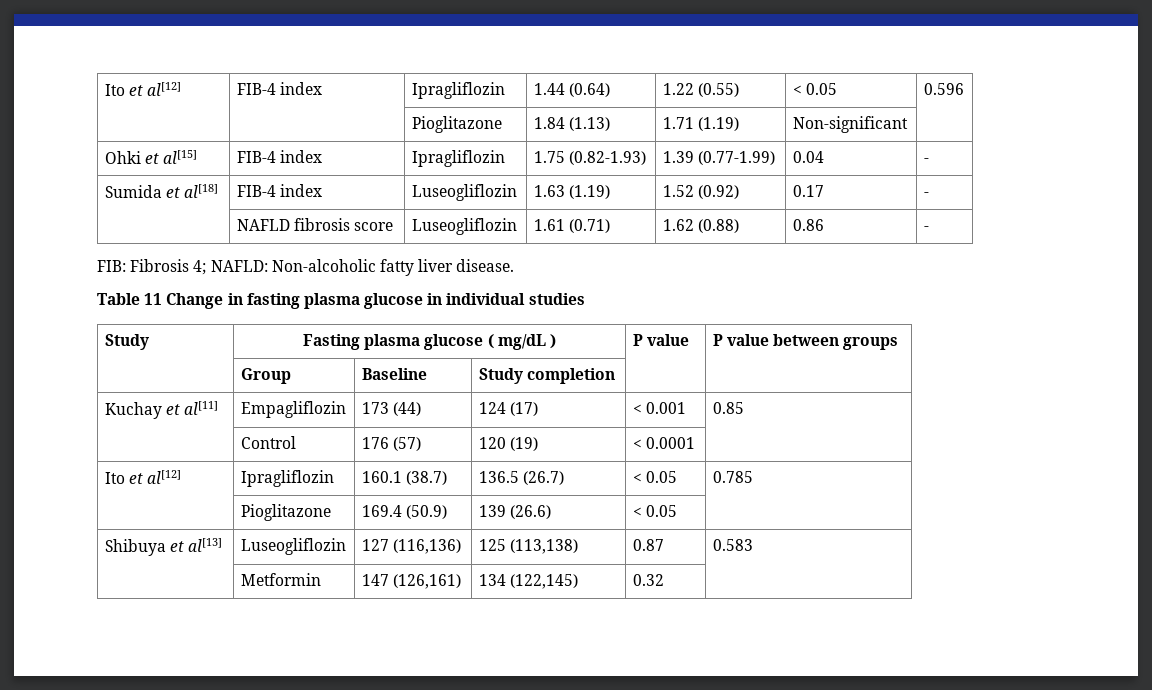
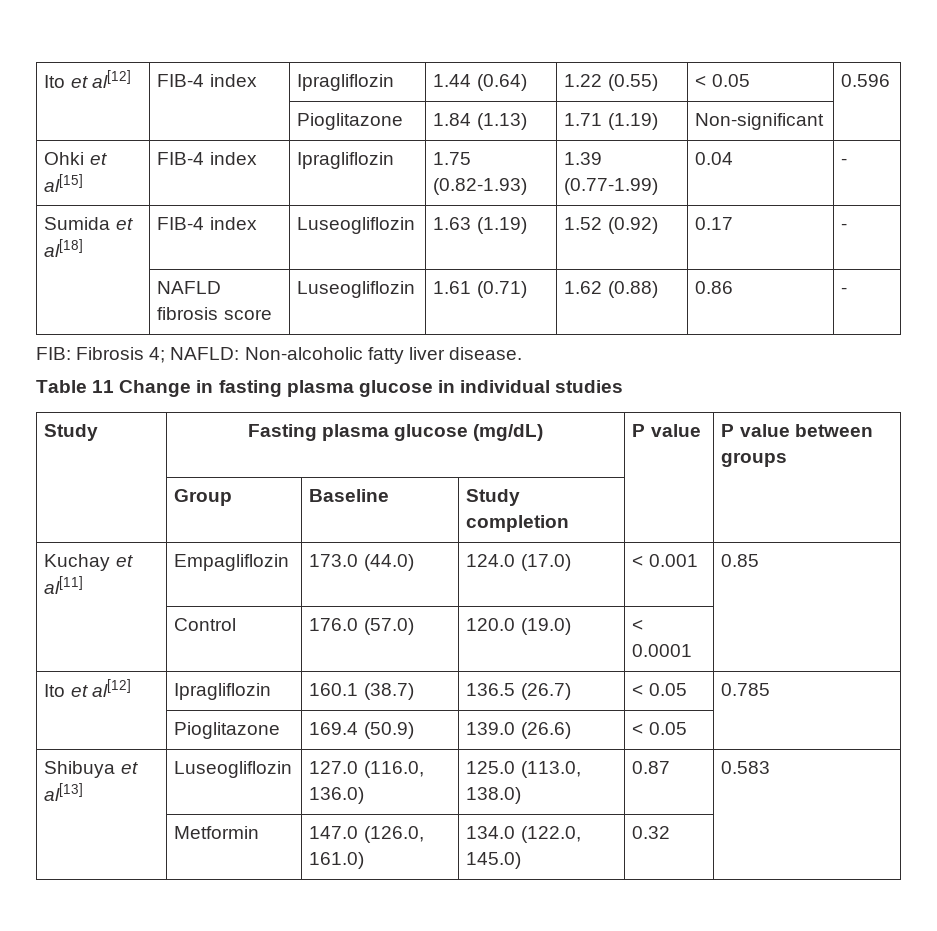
[487,334,556,350] ( mg/dL ) -> [473,424,544,441] (mg/dL)
[361,402,421,416] [478,402,538,416] 173 (44) | 124 (17) -> [309,554,414,571] [466,554,571,571] 173.0 (44.0) | 124.0 (17.0)
[361,437,421,451] [478,437,538,451] 176 (57) | 120 (19) -> [309,618,414,635] [466,618,571,635] 176.0 (57.0) | 120.0 (19.0)
[478,505,506,517] 139 -> [466,722,516,735] 139.0
[361,539,461,554] [478,539,578,554] [632,539,664,551] [712,539,753,551] [240,573,321,586] [361,574,461,589] [478,574,578,589] 127 (116,136) | 125 (113,138) | 0.87 | 0.583 // | Metformin | 147 (126,161) | 134 (122,145) -> [309,761,424,778] [309,787,365,804] [466,761,581,778] [466,787,522,804] [632,761,671,774] [721,761,771,774] [174,826,260,839] [309,826,424,843] [309,852,365,869] [466,826,581,843] [466,852,522,869] 127.0 (116.0, 136.0) | 125.0 (113.0, 138.0) | 0.87 | 0.583 // | Metformin | 147.0 (126.0, 161.0) | 134.0 (122.0, 145.0)

